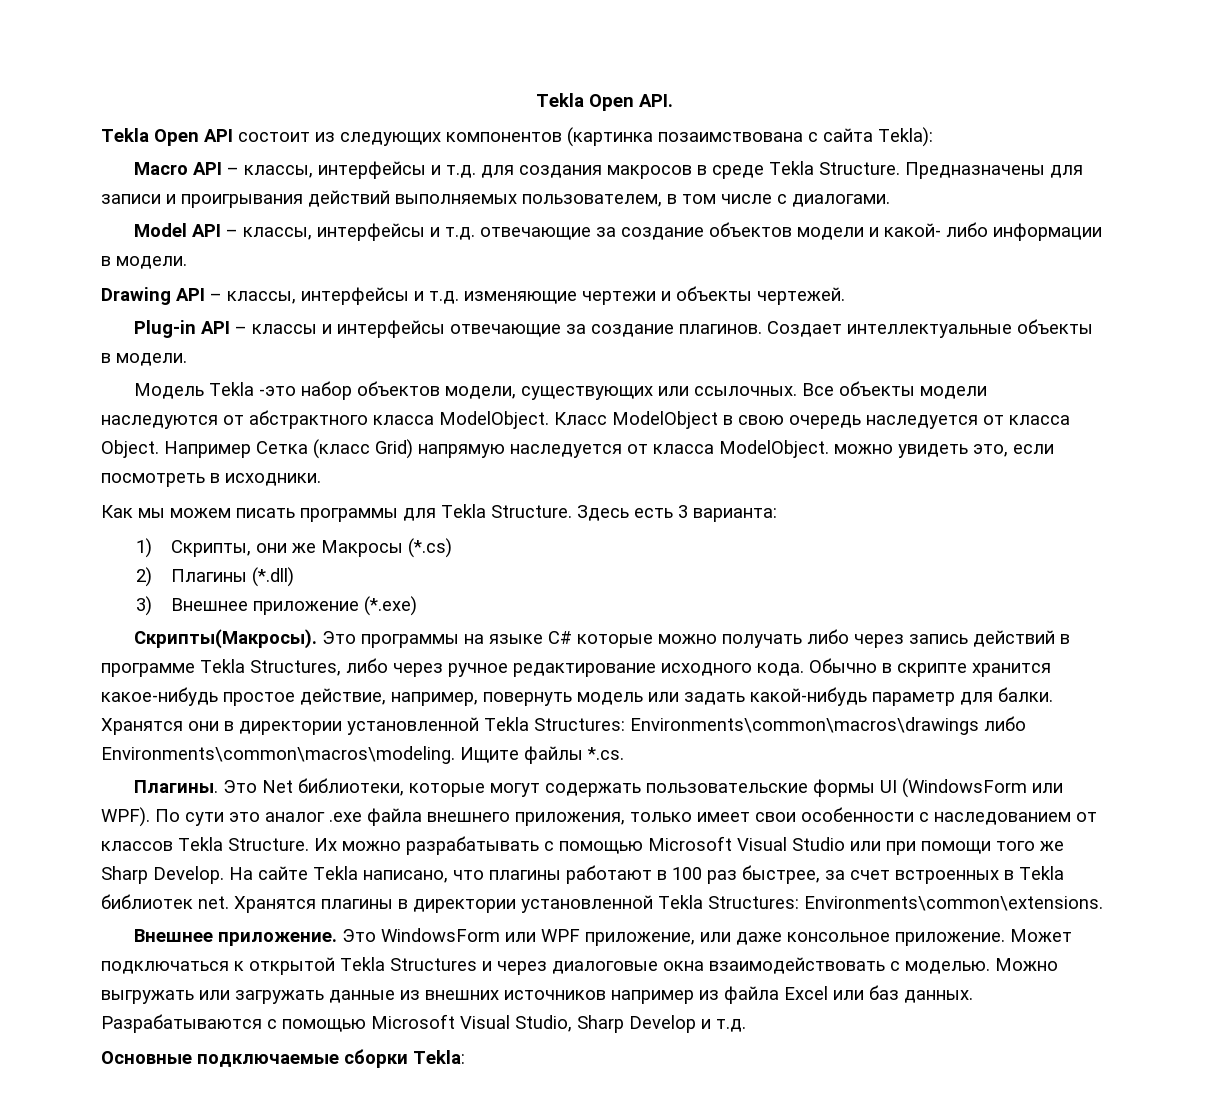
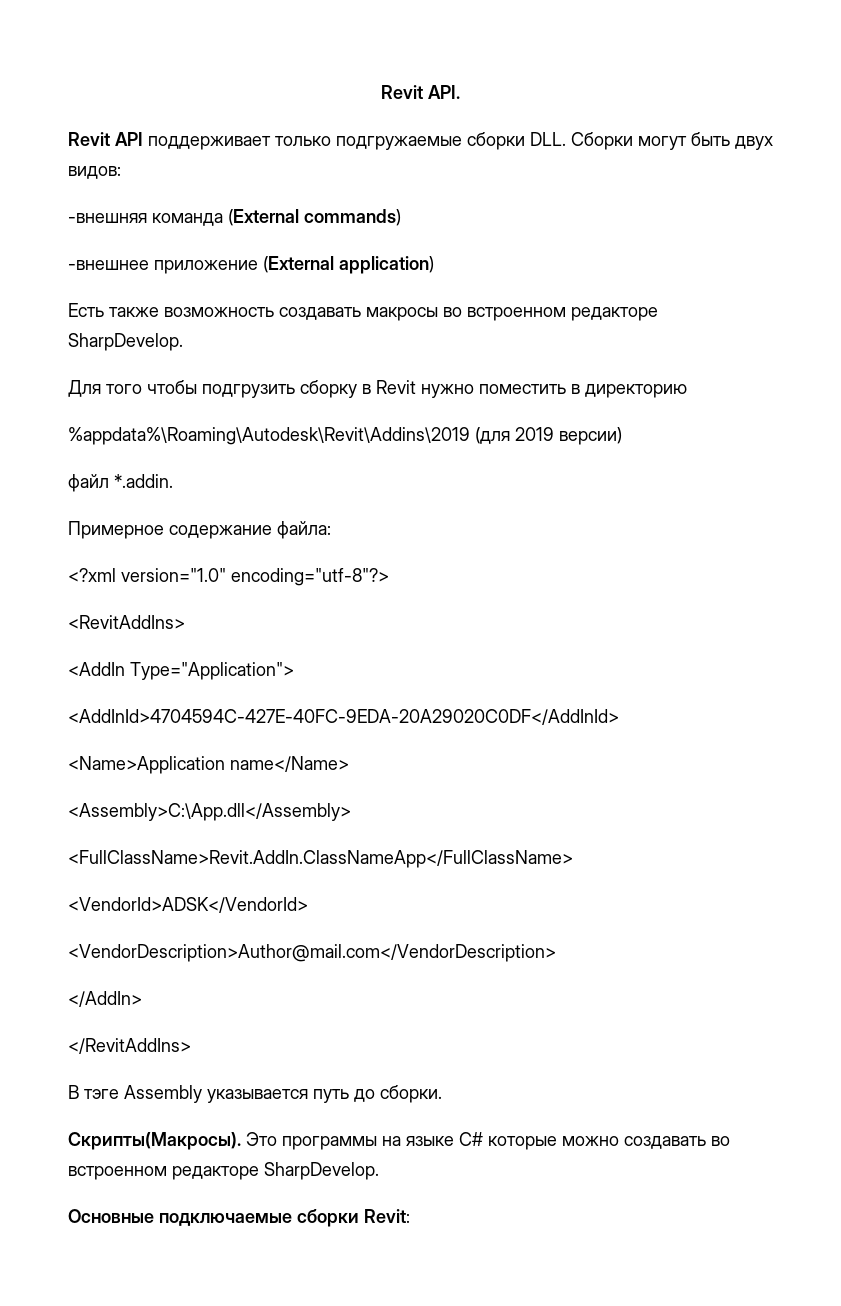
[535,93,634,111] Tekla Open -> [381,85,423,99] Revit
[101,127,933,147] [133,161,1083,179] [101,190,890,208] [133,222,1102,241] [101,256,187,269] [101,286,845,305] [133,319,1093,338] [101,353,187,366] [133,381,987,400] [101,410,1070,429] [101,439,1054,459] [101,473,321,487] [101,504,777,522] [136,538,453,558] [136,567,295,587] [136,596,418,616] Tekla Open API состоит из следующих компонентов (картинка позаимствована с сайта Tekla): // Macro API – классы, интерфейсы и т.д. для создания макросов в среде Tekla Structure. Предназначены для записи и проигрывания действий выполняемых пользователем, в том числе с диалогами. // Model API – классы, интерфейсы и т.д. отвечающие за создание объектов модели и какой- либо информации в модели. // Drawing API – классы, интерфейсы и т.д. изменяющие чертежи и объекты чертежей. // Plug-in API – классы и интерфейсы отвечающие за создание плагинов. Создает интеллектуальные объекты в модели. // Модель Tekla -это набор объектов модели, существующих или ссылочных. Все объекты модели наследуются от абстрактного класса ModelObject. Класс ModelObject в свою очередь наследуется от класса Object. Например Сетка (класс Grid) напрямую наследуется от класса ModelObject. можно увидеть это, если посмотреть в исходники. // Как мы можем писать программы для Tekla Structure. Здесь есть 3 варианта: // 1) Скрипты, они же Макросы (*.cs) // 2) Плагины (*.dll) // 3) Внешнее приложение (*.exe) -> [68,132,773,150] [68,166,121,179] [68,209,401,226] [68,256,434,274] [68,303,658,321] [68,333,183,351] [68,380,687,398] [68,427,622,445] [68,474,173,492] [68,521,331,539] [68,568,389,586] [68,615,185,629] [68,662,294,680] [68,709,619,725] [68,756,349,774] [68,803,351,821] [68,850,573,868] [68,897,308,913] [68,944,556,962] [68,991,142,1007] [68,1038,191,1054] [68,1085,442,1103] Revit API поддерживает только подгружаемые сборки DLL. Сборки могут быть двух видов: // -внешняя команда (External commands) // -внешнее приложение (External application) // Есть также возможность создавать макросы во встроенном редакторе SharpDevelop. // Для того чтобы подгрузить сборку в Revit нужно поместить в директорию // %appdata%\Roaming\Autodesk\Revit\Addins\2019 (для 2019 версии) // файл *.addin. // Примерное содержание файла: // <?xml version="1.0" encoding="utf-8"?> // <RevitAddIns> // <AddIn Type="Application"> // <AddInId>4704594C-427E-40FC-9EDA-20A29020C0DF</AddInId> // <Name>Application name</Name> // <Assembly>C:\App.dll</Assembly> // <FullClassName>Revit.AddIn.ClassNameApp</FullClassName> // <VendorId>ADSK</VendorId> // <VendorDescription>Author@mail.com</VendorDescription> // </AddIn> // </RevitAddIns> // В тэге Assembly указывается путь до сборки.
[721,629,1070,648] [101,658,1051,677] [101,687,1053,706] [101,716,1026,735] [101,746,624,764] [133,778,1063,798] [101,807,1097,827] [101,836,1064,855] [101,865,1064,884] [101,894,1103,913] [133,928,1072,946] [101,957,1058,975] [101,985,973,1004] [101,1014,746,1033] получать либо через запись действий в программе Tekla Structures, либо через ручное редактирование исходного кода. Обычно в скрипте хранится какое-нибудь простое действие, например, повернуть модель или задать какой-нибудь параметр для балки. Хранятся они в директории установленной Tekla Structures: Environments\common\macros\drawings либо Environments\common\macros\modeling. Ищите файлы *.cs. // Плагины. Это Net библиотеки, которые могут содержать пользовательские формы UI (WindowsForm или WPF). По сути это аналог .ехе файла внешнего приложения, только имеет свои особенности с наследованием от классов Tekla Structure. Их можно разрабатывать с помощью Microsoft Visual Studio или при помощи того же Sharp Develop. На сайте Tekla написано, что плагины работают в 100 раз быстрее, за счет встроенных в Tekla библиотек net. Хранятся плагины в директории установленной Tekla Structures: Environments\common\extensions. // Внешнее приложение. Это WindowsForm или WPF приложение, или даже консольное приложение. Может подключаться к открытой Tekla Structures и через диалоговые окна взаимодействовать с моделью. Можно выгружать или загружать данные из внешних источников например из файла Excel или баз данных. Разрабатываются с помощью Microsoft Visual Studio, Sharp Develop и т.д. -> [624,1136,730,1149] [68,1162,379,1180] создавать во встроенном редакторе SharpDevelop.
[413,1050,465,1064] Tekla: -> [364,1209,410,1223] Revit:

